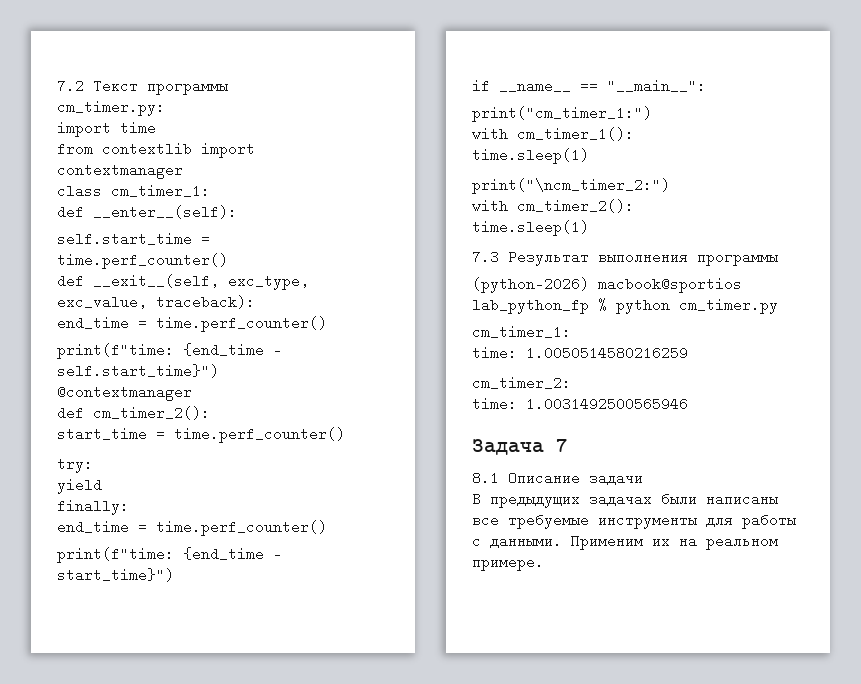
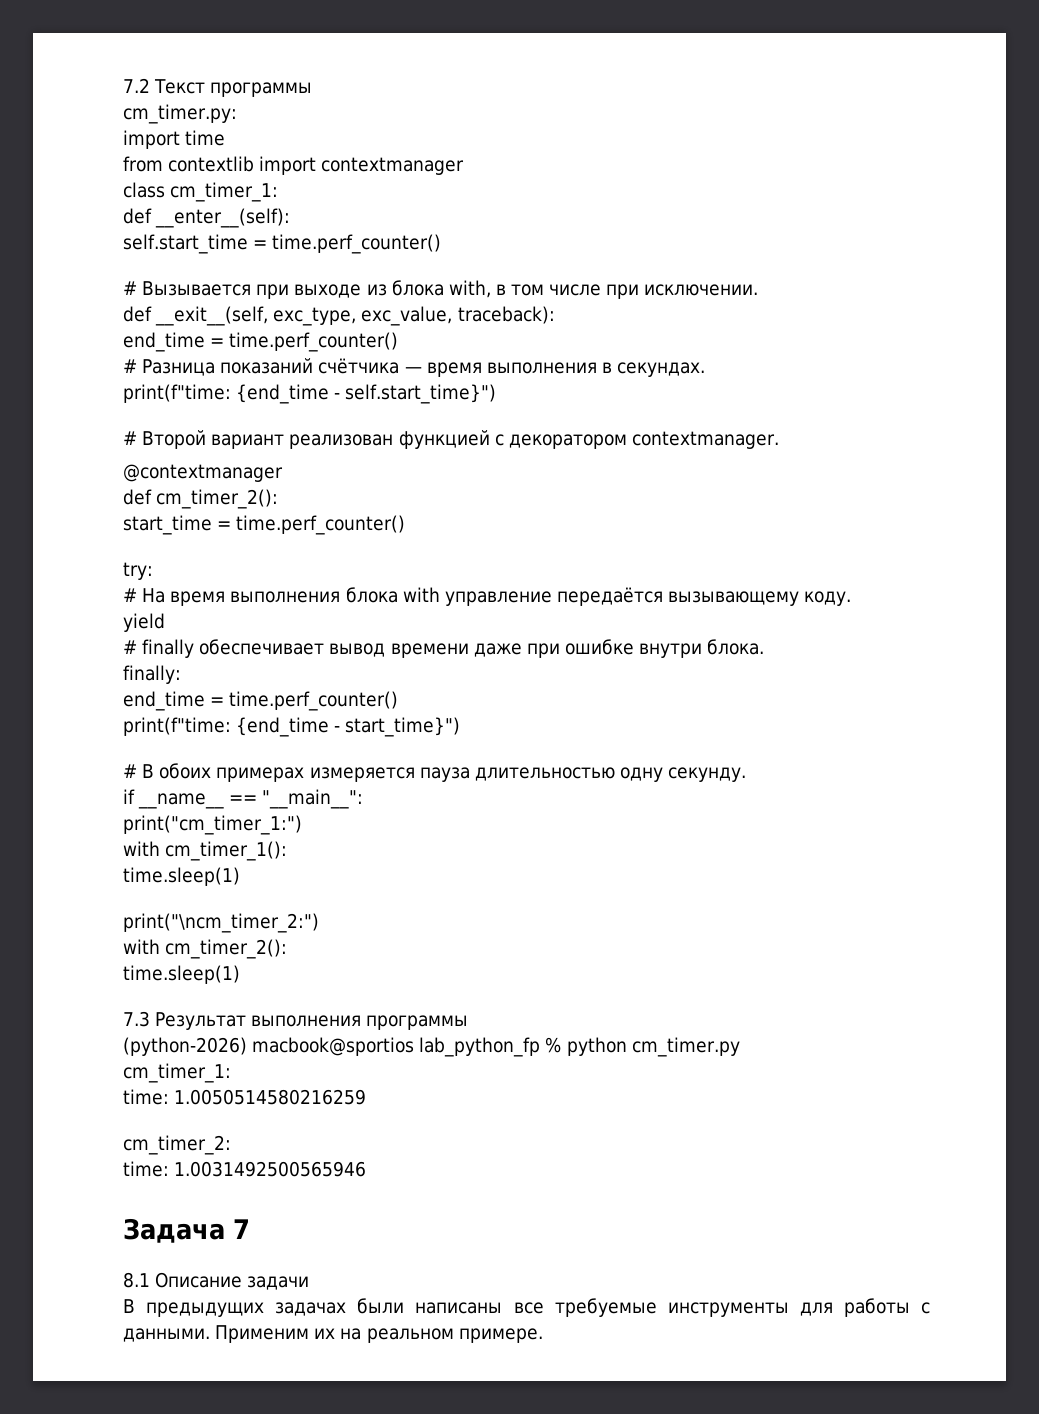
(228, 261) none -> [123,280,759,299] // # Вызывается при выходе из блока with, в том числе при исключении.
[57,343,282,359] [57,364,219,378] print(f"time: {end_time - self.start_time}") -> [123,358,706,377] [123,384,497,404] [123,430,779,449] # Разница показаний счётчика — время выполнения в секундах. // print(f"time: {end_time - self.start_time}") // # Второй вариант реализован функцией с декоратором contextmanager.
[57,478,102,494] yield -> [123,587,852,606] [123,613,165,632] [123,639,765,658] # На время выполнения блока with управление передаётся вызывающему коду. // yield // # finally обеспечивает вывод времени даже при ошибке внутри блока.
(174, 575) none -> [123,763,747,782] // # В обоих примерах измеряется пауза длительностью одну секунду.

